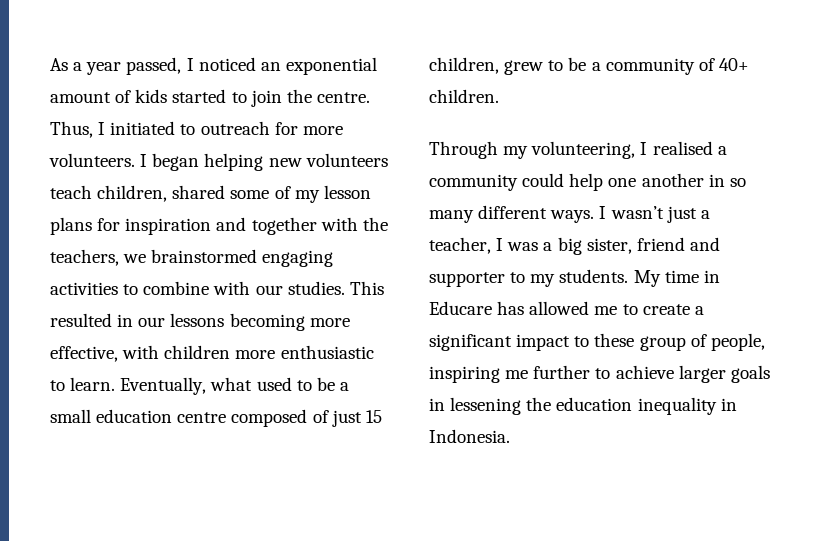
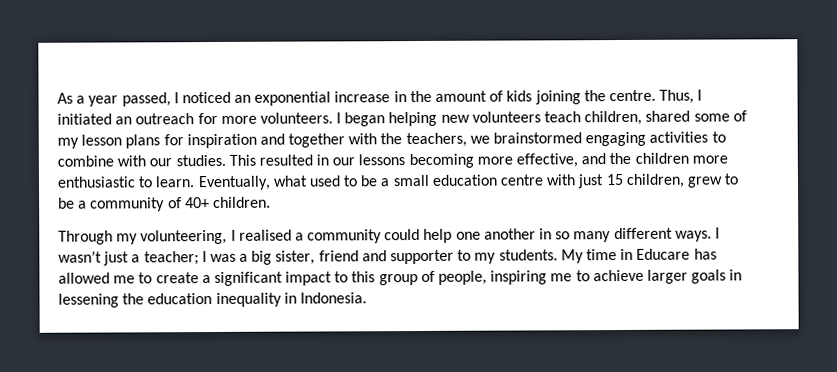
[50,89,282,107] amount of kids started to join -> [334,90,581,105] increase in the amount of kids joining
[180,124,196,135] to -> [115,116,133,125] an
[122,345,160,359] with -> [581,152,632,165] and the
[231,409,329,427] composed of -> [546,174,576,186] with
[429,237,491,254] teacher, -> [143,251,199,266] teacher;
[594,333,635,347] these -> [351,271,376,283] this
[533,365,591,379] further -> (573, 277) none

